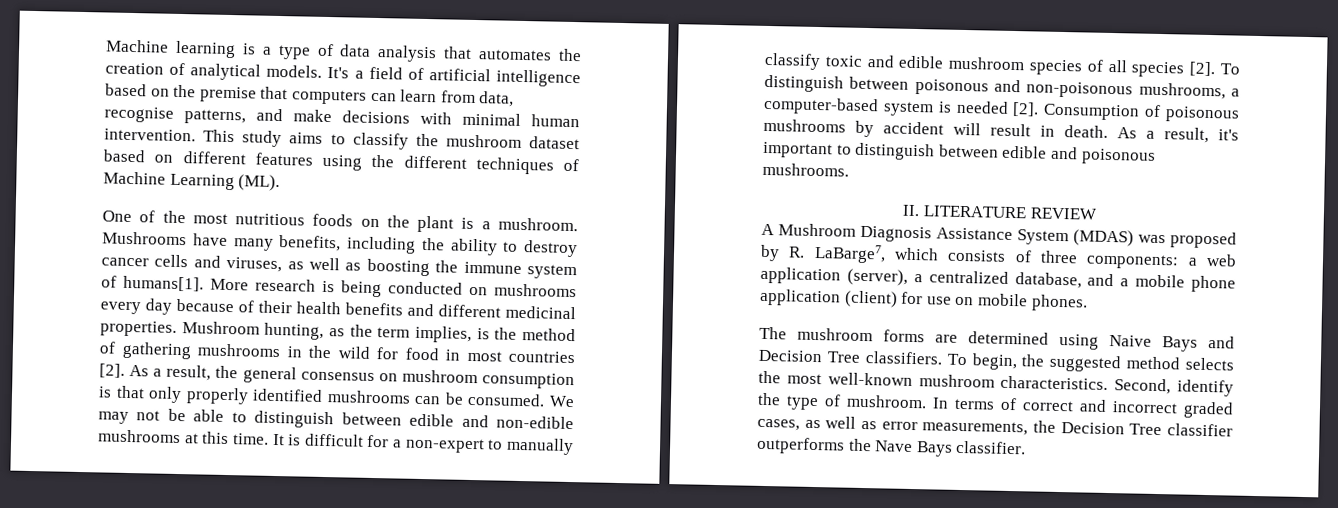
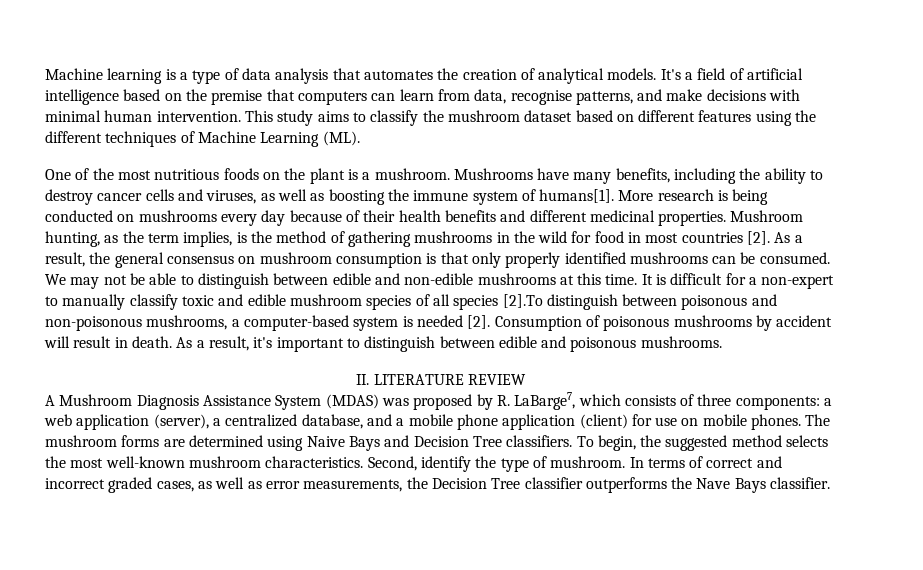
[1189,61,1241,77] [2]. To -> [502,294,543,308] [2].To
(1088, 303) // -> (802, 422) none

